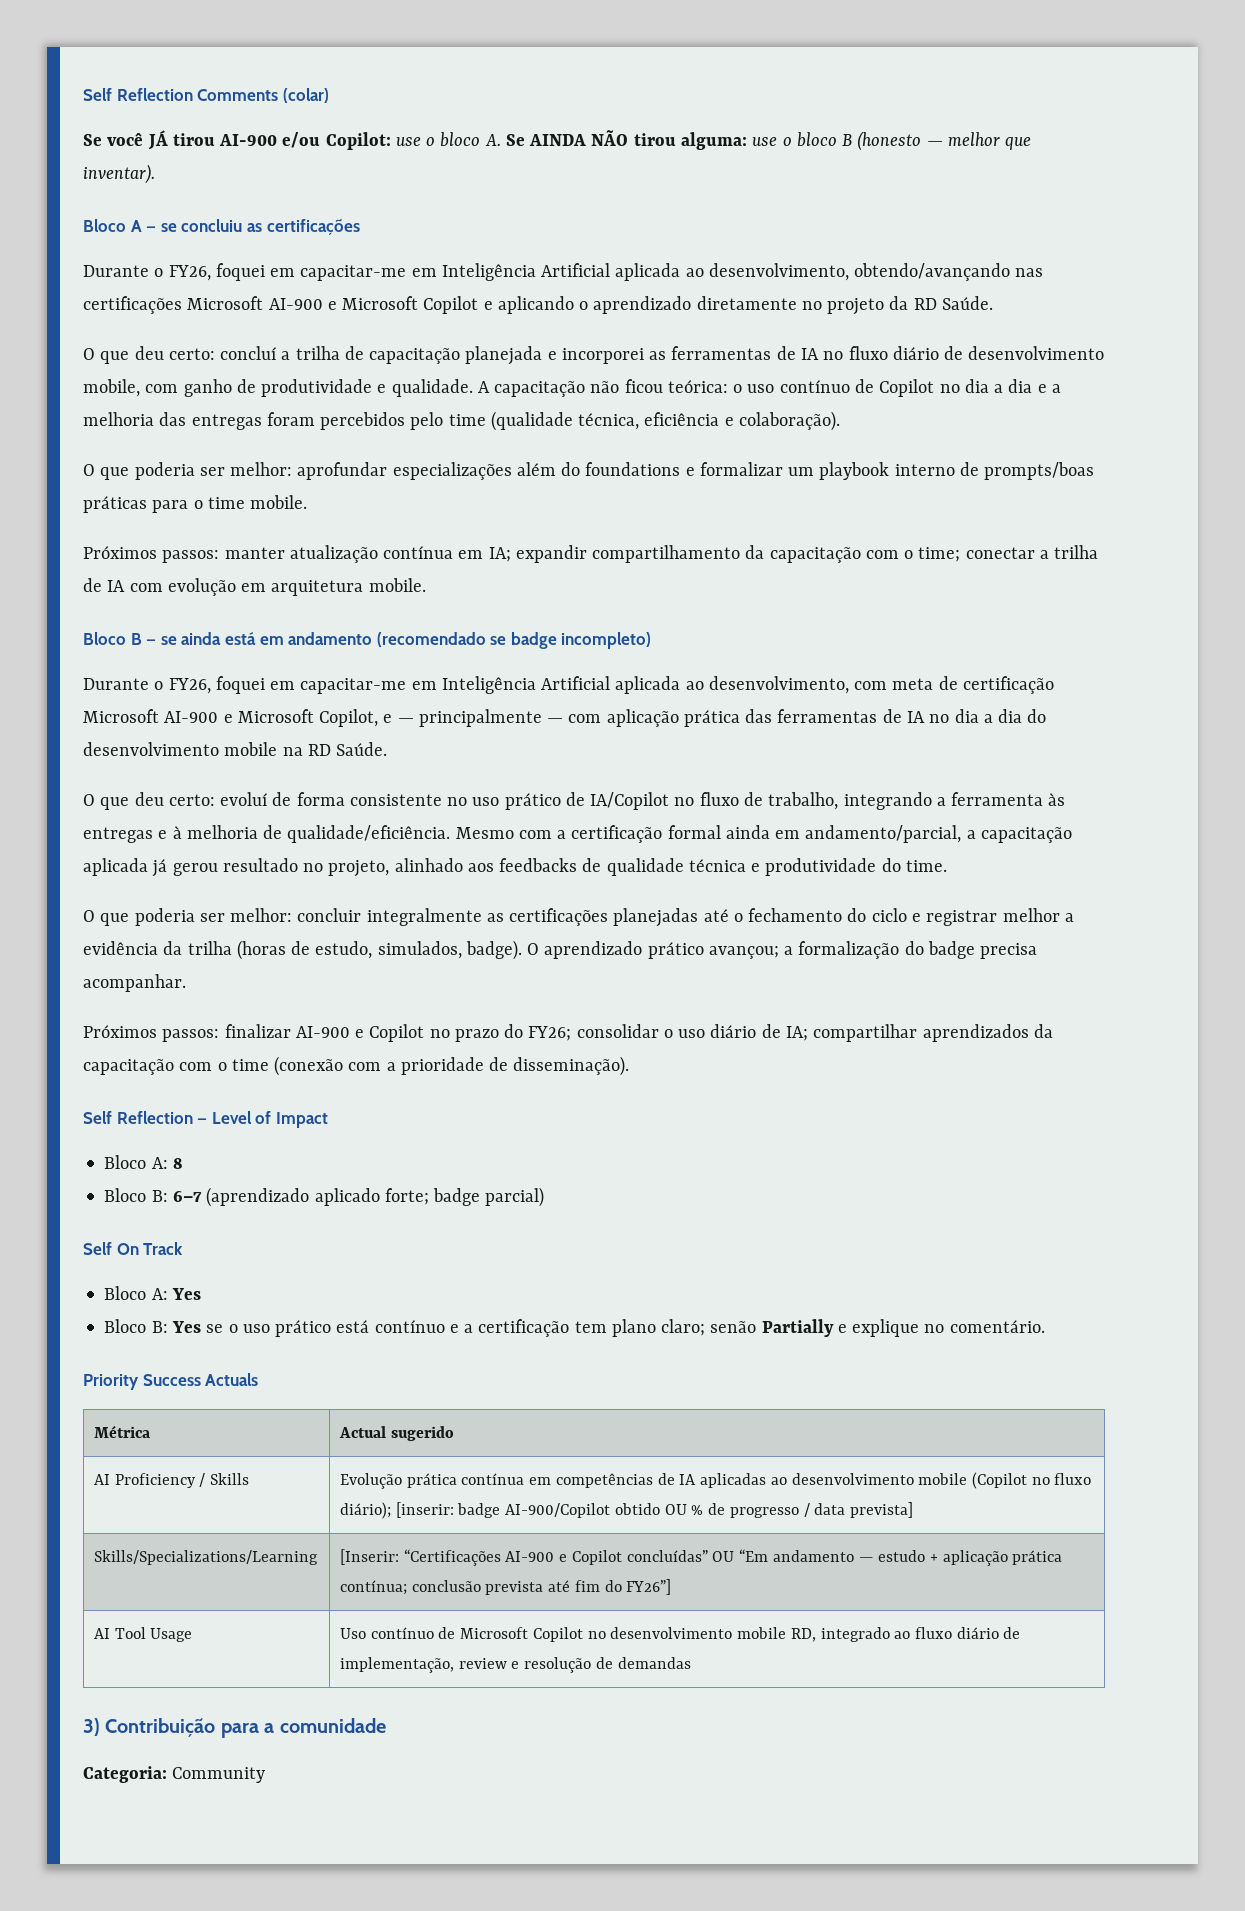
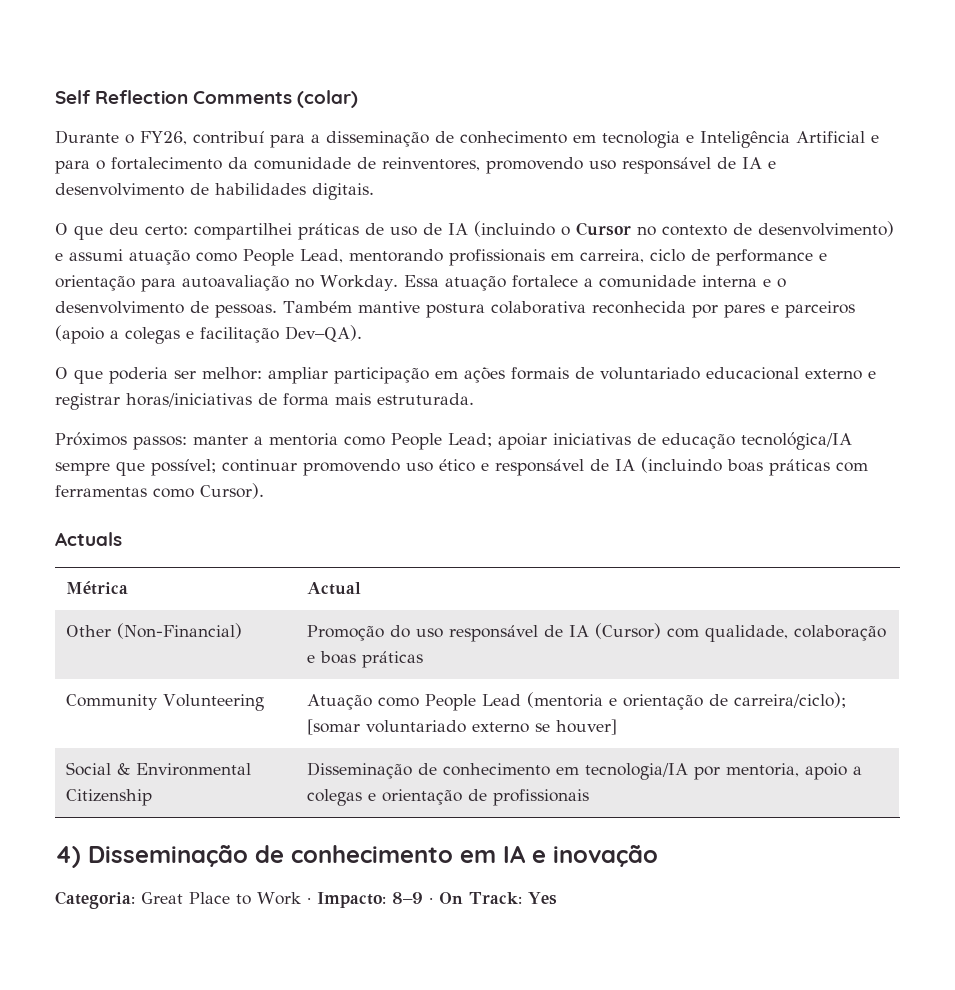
[83,130,1032,151] [83,164,155,184] [83,219,360,235] [83,263,1044,281] [83,296,993,315] [83,346,1105,365] [83,379,1061,397] [83,411,840,431] [83,462,1095,480] [83,495,308,513] [83,545,1099,563] [83,578,426,596] [83,632,652,649] [83,676,1054,694] [83,709,1047,727] [83,742,388,756] [83,792,1066,810] [83,825,1072,843] [83,858,947,877] [83,908,1074,927] [83,940,1038,960] [83,974,186,992] [83,1024,1053,1042] [83,1056,630,1076] [83,1111,328,1128] [104,1155,183,1169] [104,1187,545,1207] [83,1242,184,1255] [104,1286,201,1300] [104,1319,1045,1337] [83,1373,259,1390] [94,1425,151,1438] [339,1426,454,1441] [94,1473,250,1488] [340,1472,1092,1489] [340,1502,913,1519] [94,1550,319,1565] [340,1549,1063,1566] [340,1579,672,1595] [94,1627,193,1642] [340,1627,1021,1642] [340,1657,691,1673] [83,1718,386,1738] [83,1766,266,1783] Se você JÁ tirou AI-900 e/ou Copilot: use o bloco A. Se AINDA NÃO tirou alguma: use o bloco B (honesto — melhor que inventar). // Bloco A — se concluiu as certificações // Durante o FY26, foquei em capacitar-me em Inteligência Artificial aplicada ao desenvolvimento, obtendo/avançando nas certificações Microsoft AI-900 e Microsoft Copilot e aplicando o aprendizado diretamente no projeto da RD Saúde. // O que deu certo: concluí a trilha de capacitação planejada e incorporei as ferramentas de IA no fluxo diário de desenvolvimento mobile, com ganho de produtividade e qualidade. A capacitação não ficou teórica: o uso contínuo de Copilot no dia a dia e a melhoria das entregas foram percebidos pelo time (qualidade técnica, eficiência e colaboração). // O que poderia ser melhor: aprofundar especializações além do foundations e formalizar um playbook interno de prompts/boas práticas para o time mobile. // Próximos passos: manter atualização contínua em IA; expandir compartilhamento da capacitação com o time; conectar a trilha de IA com evolução em arquitetura mobile. // Bloco B — se ainda está em andamento (recomendado se badge incompleto) // Durante o FY26, foquei em capacitar-me em Inteligência Artificial aplicada ao desenvolvimento, com meta de certificação Microsoft AI-900 e Microsoft Copilot, e — principalmente — com aplicação prática das ferramentas de IA no dia a dia do desenvolvimento mobile na RD Saúde. // O que deu certo: evoluí de forma consistente no uso prático de IA/Copilot no fluxo de trabalho, integrando a ferramenta às entregas e à melhoria de qualidade/eficiência. Mesmo com a certificação formal ainda em andamento/parcial, a capacitação aplicada já gerou resultado no projeto, alinhado aos feedbacks de qualidade técnica e produtividade do time. // O que poderia ser melhor: concluir integralmente as certificações planejadas até o fechamento do ciclo e registrar melhor a evidência da trilha (horas de estudo, simulados, badge). O aprendizado prático avançou; a formalização do badge precisa acompanhar. // Próximos passos: finalizar AI-900 e Copilot no prazo do FY26; consolidar o uso diário de IA; compartilhar aprendizados da capacitação com o time (conexão com a prioridade de disseminação). // Self Reflection — Level of Impact // Bloco A: 8 // Bloco B: 6–7 (aprendizado aplicado forte; badge parcial) // Self On Track // Bloco A: Yes // Bloco B: Yes se o uso prático está contínuo e a certificação tem plano claro; senão Partially e explique no comentário. // Priority Success Actuals // Métrica | Actual sugerido // AI Proficiency / Skills | Evolução prática contínua em competências de IA aplicadas ao desenvolvimento mobile (Copilot no fluxo diário); [inserir: badge AI-900/Copilot obtido OU % de progresso / data prevista] // Skills/Specializations/Learning | [Inserir: “Certificações AI-900 e Copilot concluídas” OU “Em andamento — estudo + aplicação prática contínua; conclusão prevista até fim do FY26”] // AI Tool Usage | Uso contínuo de Microsoft Copilot no desenvolvimento mobile RD, integrado ao fluxo diário de implementação, review e resolução de demandas // 3) Contribuição para a comunidade // Categoria: Community -> [55,130,879,148] [55,157,776,174] [55,183,374,200] [55,221,894,240] [55,249,827,266] [55,275,786,292] [55,301,855,318] [55,325,362,344] [55,367,876,384] [55,393,474,410] [55,432,852,450] [55,457,868,476] [55,483,264,499] [55,532,122,546] [66,581,129,595] [307,582,362,595] [66,623,243,639] [307,623,887,642] [307,651,424,668] [66,694,265,711] [307,692,847,711] [307,719,618,735] [66,762,252,776] [66,789,153,806] [307,762,863,780] [307,789,590,806] [55,845,658,868] [55,891,557,909] Durante o FY26, contribuí para a disseminação de conhecimento em tecnologia e Inteligência Artificial e para o fortalecimento da comunidade de reinventores, promovendo uso responsável de IA e desenvolvimento de habilidades digitais. // O que deu certo: compartilhei práticas de uso de IA (incluindo o Cursor no contexto de desenvolvimento) e assumi atuação como People Lead, mentorando profissionais em carreira, ciclo de performance e orientação para autoavaliação no Workday. Essa atuação fortalece a comunidade interna e o desenvolvimento de pessoas. Também mantive postura colaborativa reconhecida por pares e parceiros (apoio a colegas e facilitação Dev–QA). // O que poderia ser melhor: ampliar participação em ações formais de voluntariado educacional externo e registrar horas/iniciativas de forma mais estruturada. // Próximos passos: manter a mentoria como People Lead; apoiar iniciativas de educação tecnológica/IA sempre que possível; continuar promovendo uso ético e responsável de IA (incluindo boas práticas com ferramentas como Cursor). // Actuals // Métrica | Actual // Other (Non-Financial) | Promoção do uso responsável de IA (Cursor) com qualidade, colaboração e boas práticas // Community Volunteering | Atuação como People Lead (mentoria e orientação de carreira/ciclo); [somar voluntariado externo se houver] // Social & Environmental Citizenship | Disseminação de conhecimento em tecnologia/IA por mentoria, apoio a colegas e orientação de profissionais // 4) Disseminação de conhecimento em IA e inovação // Categoria: Great Place to Work · Impacto: 8–9 · On Track: Yes

